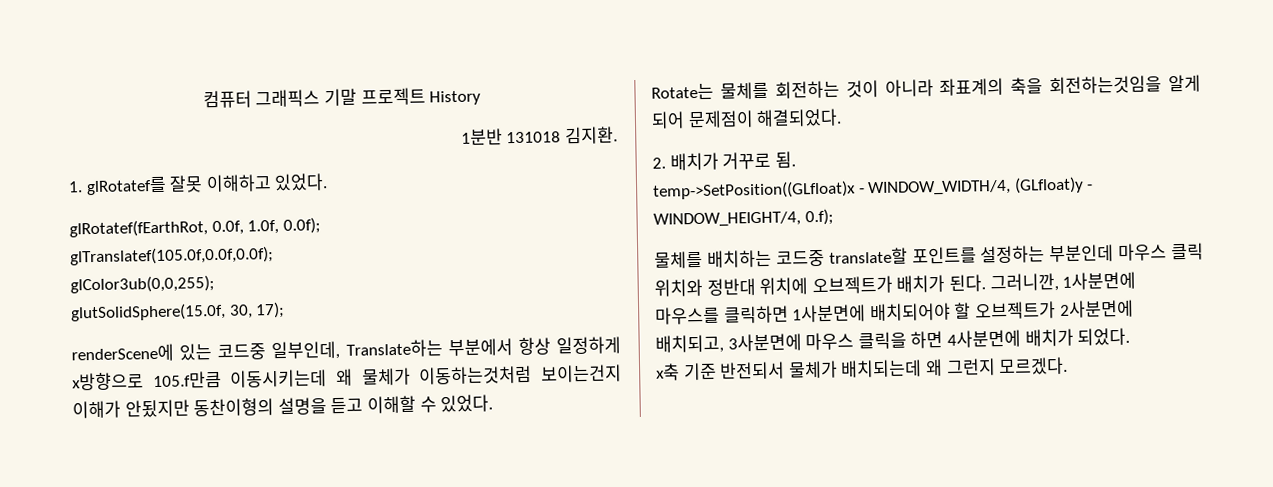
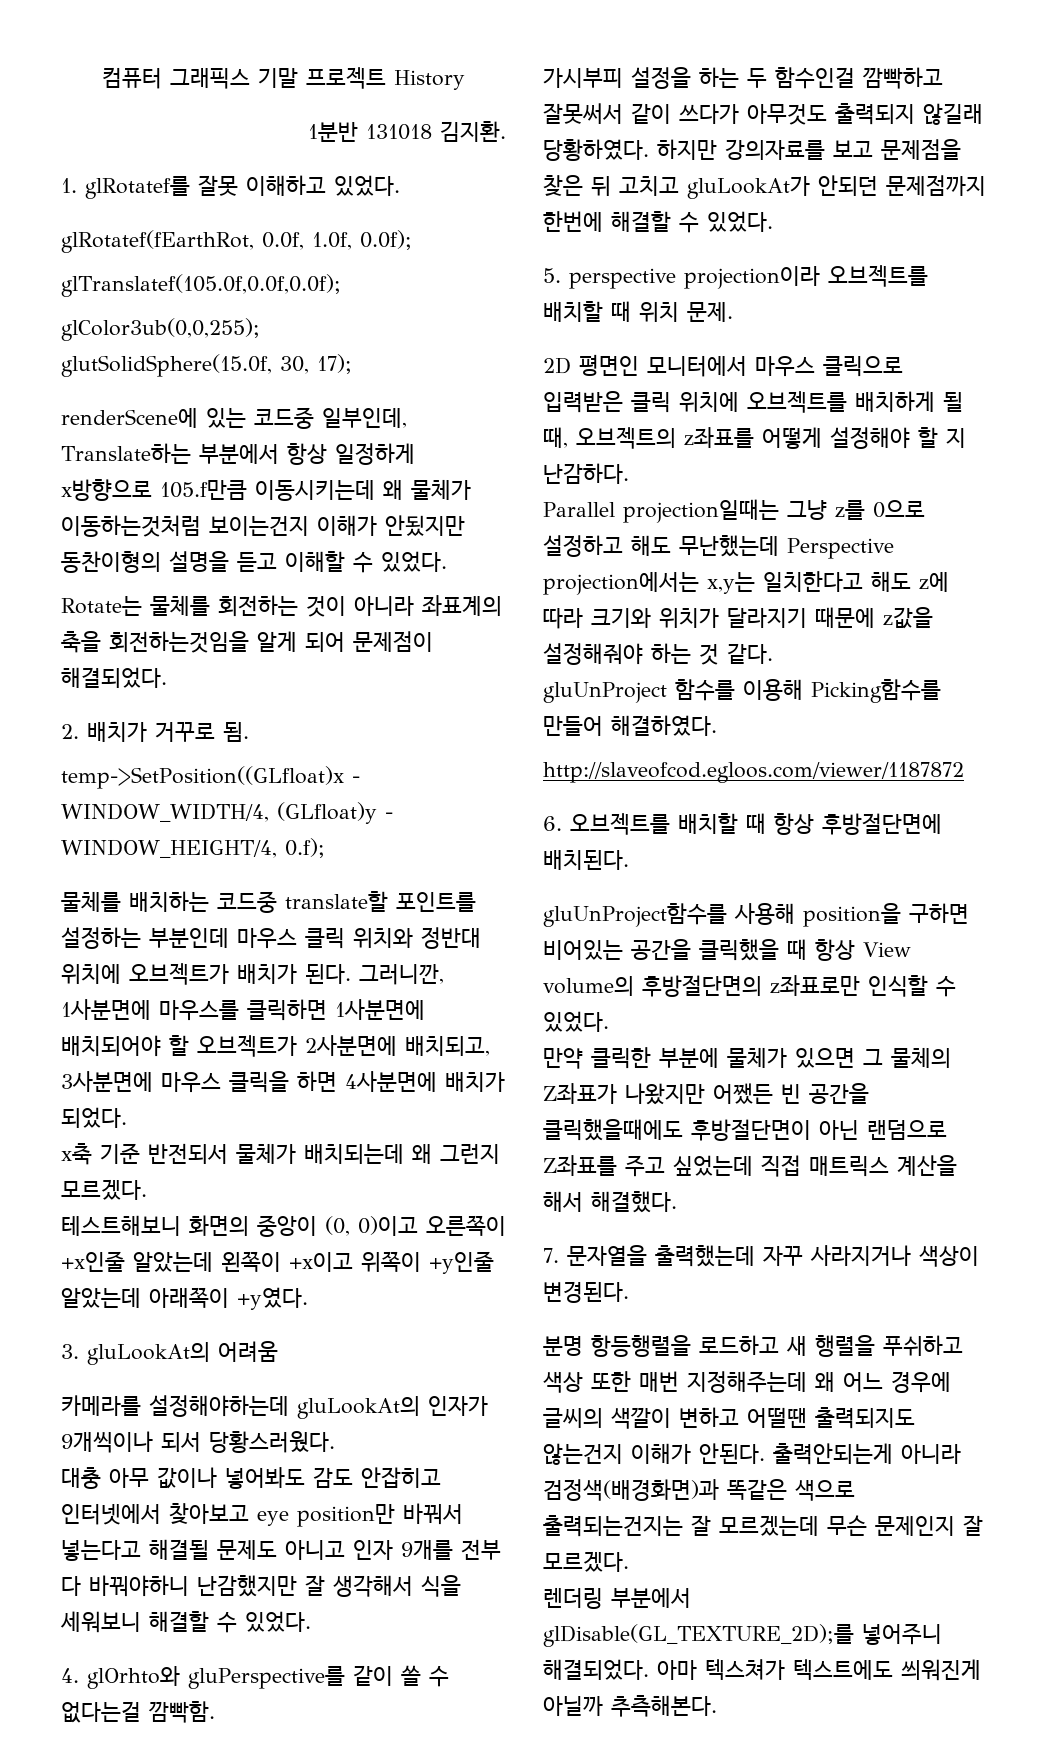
(1069, 366) none -> [61,1215,506,1237] [61,1251,494,1274] [61,1287,308,1310] [61,1341,278,1365] [61,1395,488,1419] [61,1431,335,1453] [61,1467,441,1489] [61,1503,463,1527] [61,1539,501,1561] [61,1575,461,1597] [60,1611,311,1633] [61,1665,449,1689] [61,1701,215,1723] [543,67,943,89] [543,103,983,125] [543,139,961,161] [543,175,986,199] [543,211,773,233] [543,265,928,289] [543,301,733,322] [543,354,903,377] [543,391,963,413] [543,427,966,449] [543,463,629,484] [543,499,925,523] [543,535,894,559] [543,571,949,595] [543,607,933,629] [543,643,773,665] [543,679,941,703] [543,715,717,736] [543,762,964,783] [543,813,942,835] [543,850,629,870] [543,903,969,927] [543,939,911,961] [543,975,956,997] [543,1011,609,1032] [543,1047,951,1069] [543,1083,869,1105] [543,1119,947,1141] [543,1155,957,1177] [543,1191,677,1213] [543,1245,979,1267] [543,1281,629,1303] [543,1335,963,1357] [543,1371,951,1393] [543,1407,915,1429] [543,1443,961,1465] [543,1479,855,1501] [543,1515,983,1537] [543,1551,629,1572] [543,1588,691,1609] [543,1623,942,1647] [543,1659,981,1681] [543,1695,717,1717] // 테스트해보니 화면의 중앙이 (0, 0)이고 오른쪽이 +x인줄 알았는데 왼쪽이 +x이고 위쪽이 +y인줄 알았는데 아래쪽이 +y였다. // 3. gluLookAt의 어려움 // 카메라를 설정해야하는데 gluLookAt의 인자가 9개씩이나 되서 당황스러웠다. // 대충 아무 값이나 넣어봐도 감도 안잡히고 인터넷에서 찾아보고 eye position만 바꿔서 넣는다고 해결될 문제도 아니고 인자 9개를 전부 다 바꿔야하니 난감했지만 잘 생각해서 식을 세워보니 해결할 수 있었다. // 4. glOrhto와 gluPerspective를 같이 쓸 수 없다는걸 깜빡함. // 가시부피 설정을 하는 두 함수인걸 깜빡하고 잘못써서 같이 쓰다가 아무것도 출력되지 않길래 당황하였다. 하지만 강의자료를 보고 문제점을 찾은 뒤 고치고 gluLookAt가 안되던 문제점까지 한번에 해결할 수 있었다. // 5. perspective projection이라 오브젝트를 배치할 때 위치 문제. // 2D 평면인 모니터에서 마우스 클릭으로 입력받은 클릭 위치에 오브젝트를 배치하게 될 때, 오브젝트의 z좌표를 어떻게 설정해야 할 지 난감하다. // Parallel projection일때는 그냥 z를 0으로 설정하고 해도 무난했는데 Perspective projection에서는 x,y는 일치한다고 해도 z에 따라 크기와 위치가 달라지기 때문에 z값을 설정해줘야 하는 것 같다. // gluUnProject 함수를 이용해 Picking함수를 만들어 해결하였다. // http://slaveofcod.egloos.com/viewer/1187872 // 6. 오브젝트를 배치할 때 항상 후방절단면에 배치된다. // gluUnProject함수를 사용해 position을 구하면 비어있는 공간을 클릭했을 때 항상 View volume의 후방절단면의 z좌표로만 인식할 수 있었다. // 만약 클릭한 부분에 물체가 있으면 그 물체의 Z좌표가 나왔지만 어쨌든 빈 공간을 클릭했을때에도 후방절단면이 아닌 랜덤으로 Z좌표를 주고 싶었는데 직접 매트릭스 계산을 해서 해결했다. // 7. 문자열을 출력했는데 자꾸 사라지거나 색상이 변경된다. // 분명 항등행렬을 로드하고 새 행렬을 푸쉬하고 색상 또한 매번 지정해주는데 왜 어느 경우에 글씨의 색깔이 변하고 어떨땐 출력되지도 않는건지 이해가 안된다. 출력안되는게 아니라 검정색(배경화면)과 똑같은 색으로 출력되는건지는 잘 모르겠는데 무슨 문제인지 잘 모르겠다. // 렌더링 부분에서 glDisable(GL_TEXTURE_2D);를 넣어주니 해결되었다. 아마 텍스쳐가 텍스트에도 씌워진게 아닐까 추측해본다.

